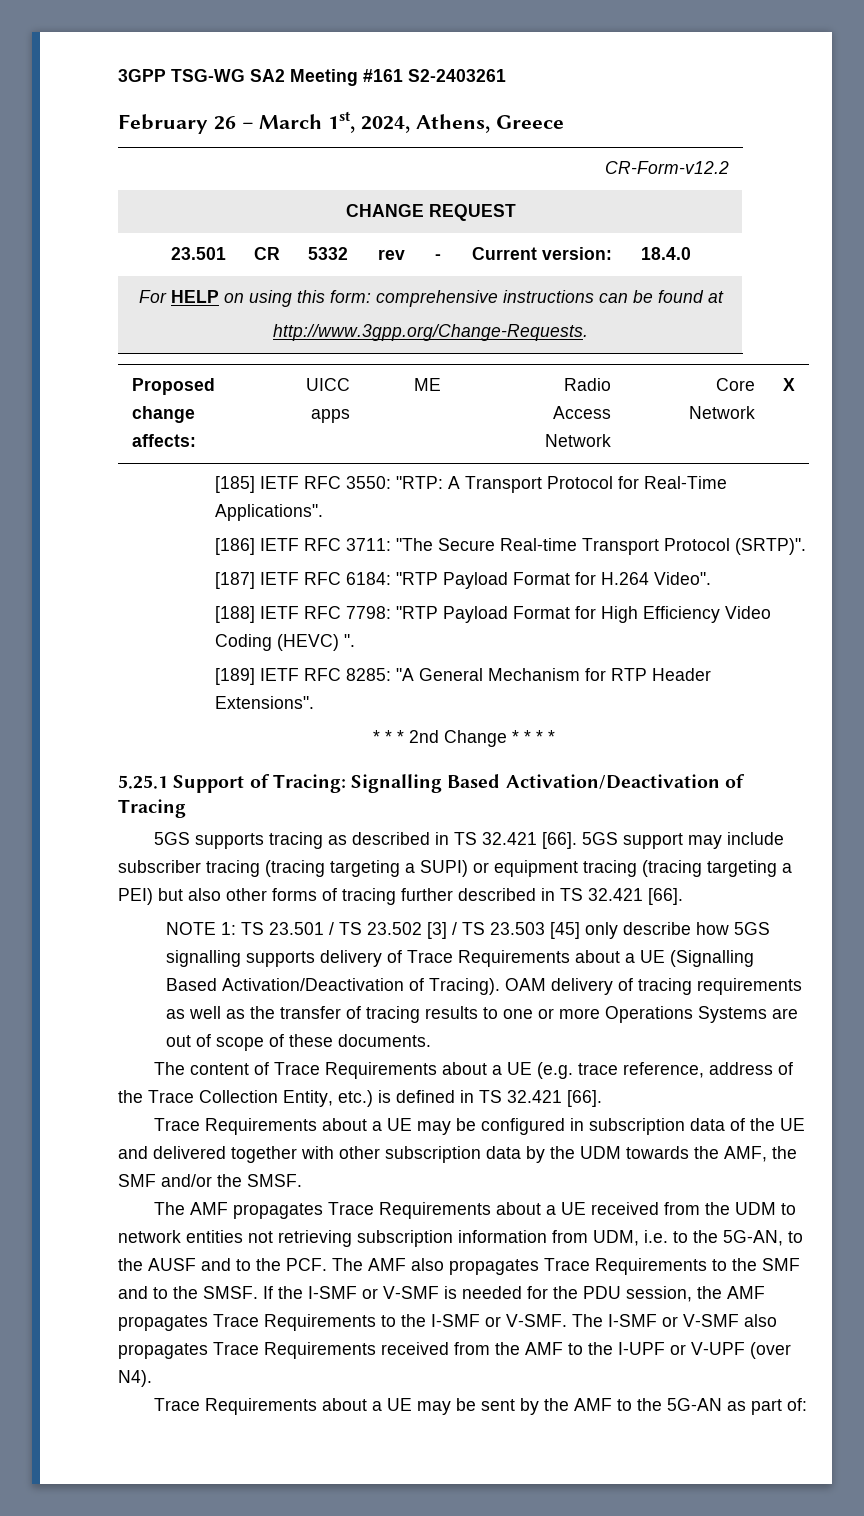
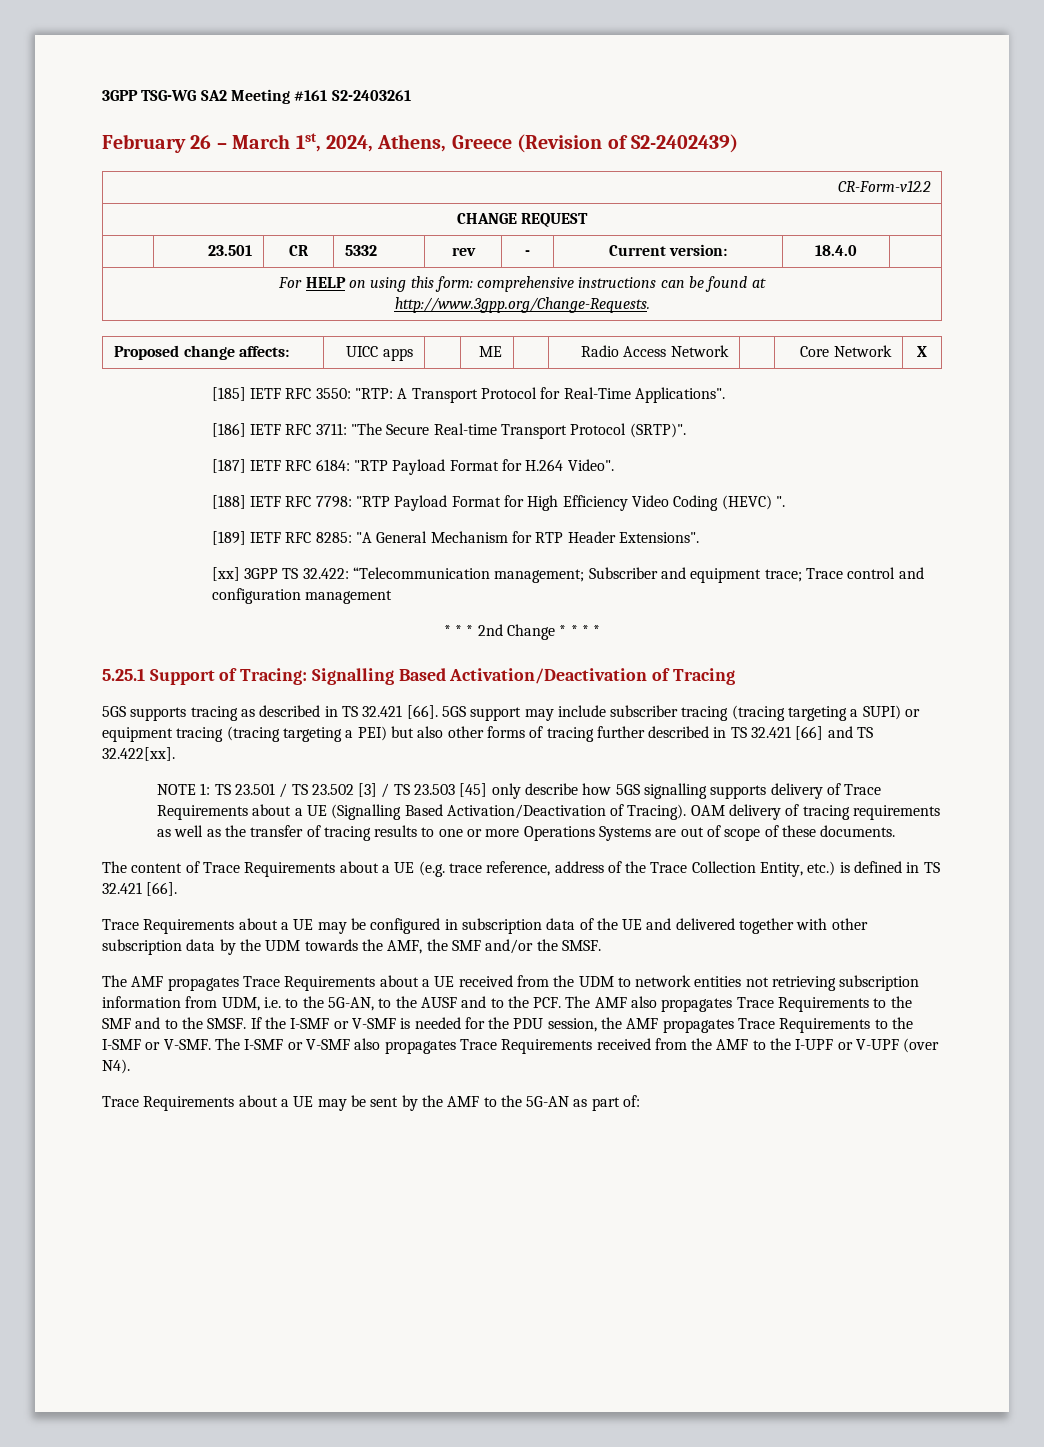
(564, 122) none -> [517,134,738,153] (Revision of S2-2402439)
(314, 702) none -> [211,567,924,583] [211,588,393,604] // [xx] 3GPP TS 32.422: “Telecommunication management; Subscriber and equipment trace; Trace control and configuration management
[648,888,683,905] [66]. -> [795,726,874,740] [102,747,175,761] [66] and TS 32.422[xx].

